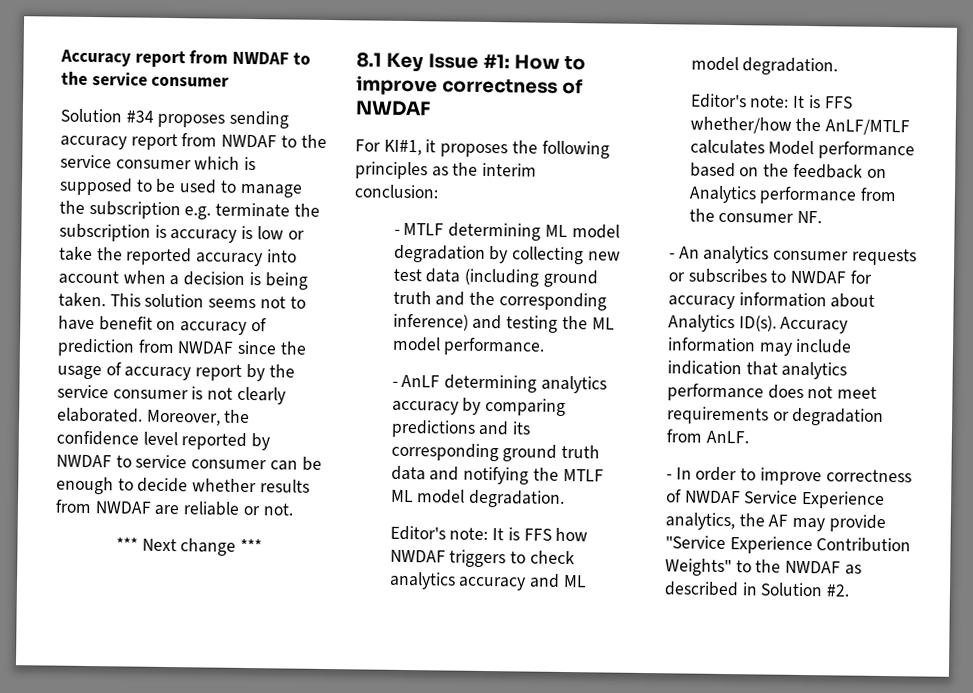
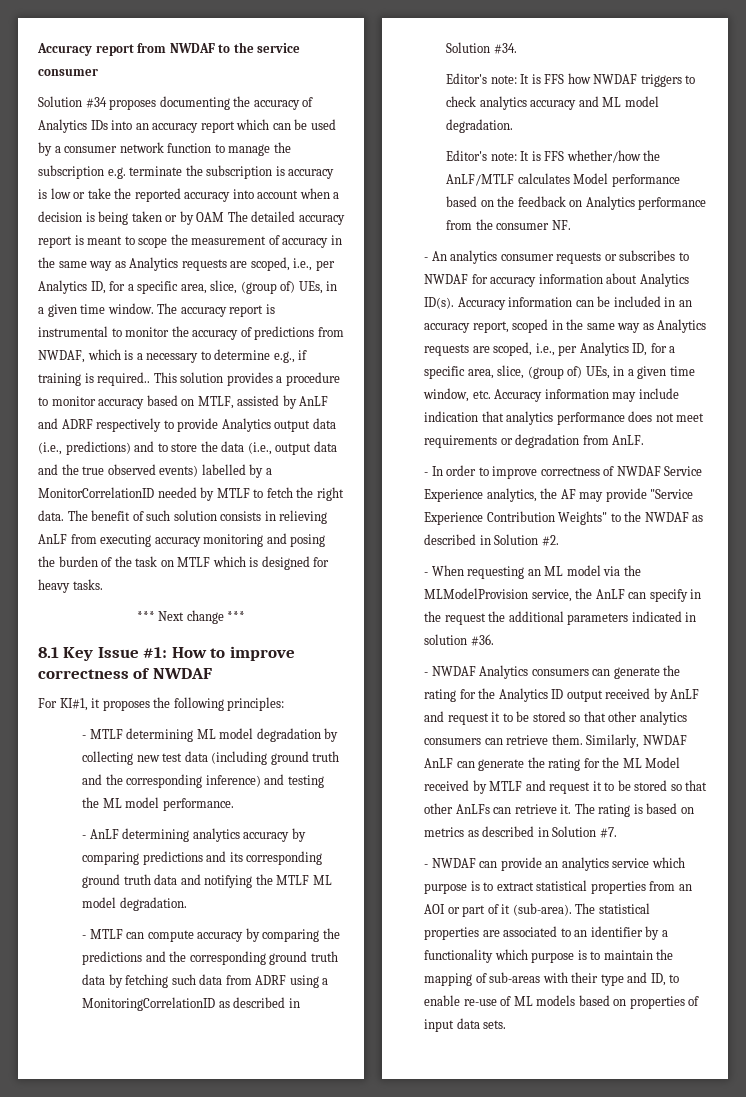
[229,110,290,129] [60,133,327,151] [60,154,257,171] [59,177,218,196] sending accuracy report from NWDAF to the service consumer which is supposed to be used -> [159,96,314,110] [38,119,336,133] [38,142,212,156] documenting the accuracy of Analytics IDs into an accuracy report which can be used by a consumer network function
[58,292,306,309] [58,315,267,335] [57,338,307,357] [57,362,295,382] [57,384,286,405] [57,407,251,426] [56,430,271,451] [56,454,322,471] [56,476,310,495] [55,499,294,516] taken. This solution seems not to have benefit on accuracy of prediction from NWDAF since the usage of accuracy report by the service consumer is not clearly elaborated. Moreover, the confidence level reported by NWDAF to service consumer can be enough to decide whether results from NWDAF are reliable or not. -> [131,211,345,225] [38,234,342,248] [38,257,335,271] [38,280,338,294] [38,303,275,317] [38,326,344,340] [38,349,308,363] [38,372,340,386] [38,395,329,409] [38,418,336,432] [38,441,337,455] [38,464,272,478] [38,487,344,501] [38,510,328,524] [38,533,326,547] [38,556,330,570] [38,579,103,593] taken or by OAM The detailed accuracy report is meant to scope the measurement of accuracy in the same way as Analytics requests are scoped, i.e., per Analytics ID, for a specific area, slice, (group of) UEs, in a given time window. The accuracy report is instrumental to monitor the accuracy of predictions from NWDAF, which is a necessary to determine e.g., if training is required.. This solution provides a procedure to monitor accuracy based on MTLF, assisted by AnLF and ADRF respectively to provide Analytics output data (i.e., predictions) and to store the data (i.e., output data and the true observed events) labelled by a MonitorCorrelationID needed by MTLF to fetch the right data. The benefit of such solution consists in relieving AnLF from executing accuracy monitoring and posing the burden of the task on MTLF which is designed for heavy tasks.
[355,161,538,180] [354,184,439,199] principles as the interim conclusion: -> [227,697,285,711] principles:
(566, 498) none -> [82,928,340,942] [82,951,338,965] [82,974,329,988] [82,997,300,1011] [446,42,517,54] // - MTLF can compute accuracy by comparing the predictions and the corresponding ground truth data by fetching such data from ADRF using a MonitoringCorrelationID as described in Solution #34.
(756, 345) none -> [575,296,692,307] [424,319,707,333] [424,342,676,356] [424,365,695,379] [423,388,609,402] can be included in an accuracy report, scoped in the same way as Analytics requests are scoped, i.e., per Analytics ID, for a specific area, slice, (group of) UEs, in a given time window, etc. Accuracy information
(851, 590) none -> [424,565,641,579] [424,588,702,602] [424,611,697,625] [424,634,494,646] [424,665,681,679] [424,688,700,702] [424,711,687,725] [424,734,687,748] [424,757,681,771] [424,780,708,794] [424,803,694,817] [424,826,617,838] [424,857,685,871] [424,880,692,894] [424,903,650,917] [424,926,668,940] [424,949,674,963] [424,972,680,986] [424,995,700,1009] [424,1018,507,1032] // - When requesting an ML model via the MLModelProvision service, the AnLF can specify in the request the additional parameters indicated in solution #36. // - NWDAF Analytics consumers can generate the rating for the Analytics ID output received by AnLF and request it to be stored so that other analytics consumers can retrieve them. Similarly, NWDAF AnLF can generate the rating for the ML Model received by MTLF and request it to be stored so that other AnLFs can retrieve it. The rating is based on metrics as described in Solution #7. // - NWDAF can provide an analytics service which purpose is to extract statistical properties from an AOI or part of it (sub-area). The statistical properties are associated to an identifier by a functionality which purpose is to maintain the mapping of sub-areas with their type and ID, to enable re-use of ML models based on properties of input data sets.

